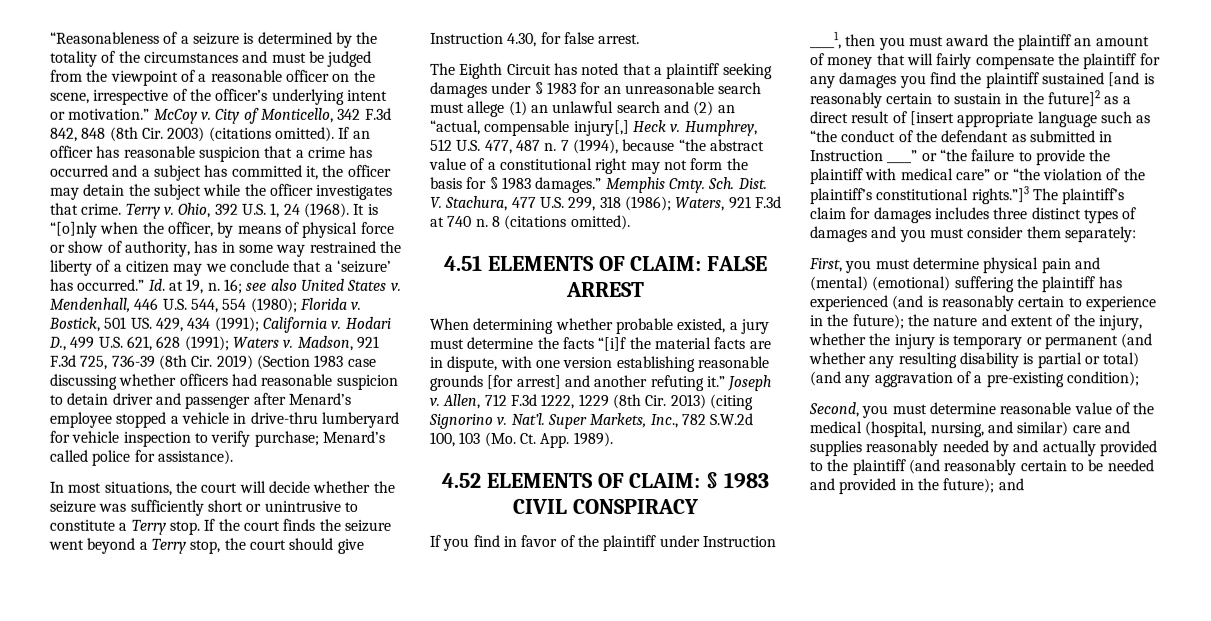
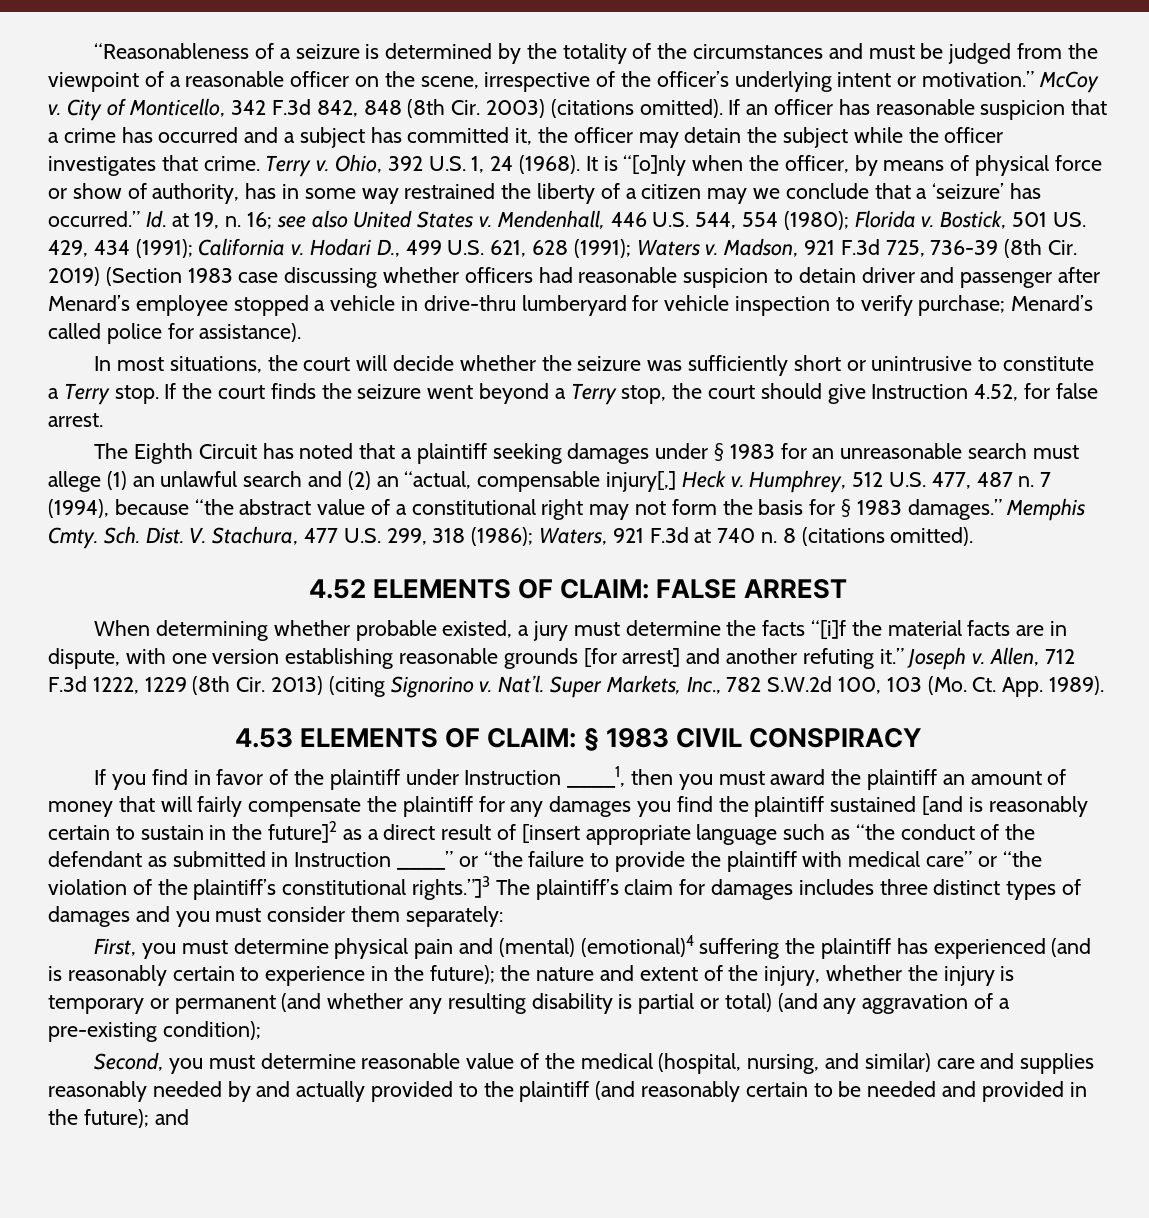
[507,32,538,47] 4.30, -> [974,384,1019,401] 4.52,
[443,254,483,271] 4.51 -> [308,579,366,599] 4.52
[440,472,481,488] 4.52 -> [234,728,293,748] 4.53
[872,276,952,292] (emotional) -> [580,935,694,957] (emotional)4

